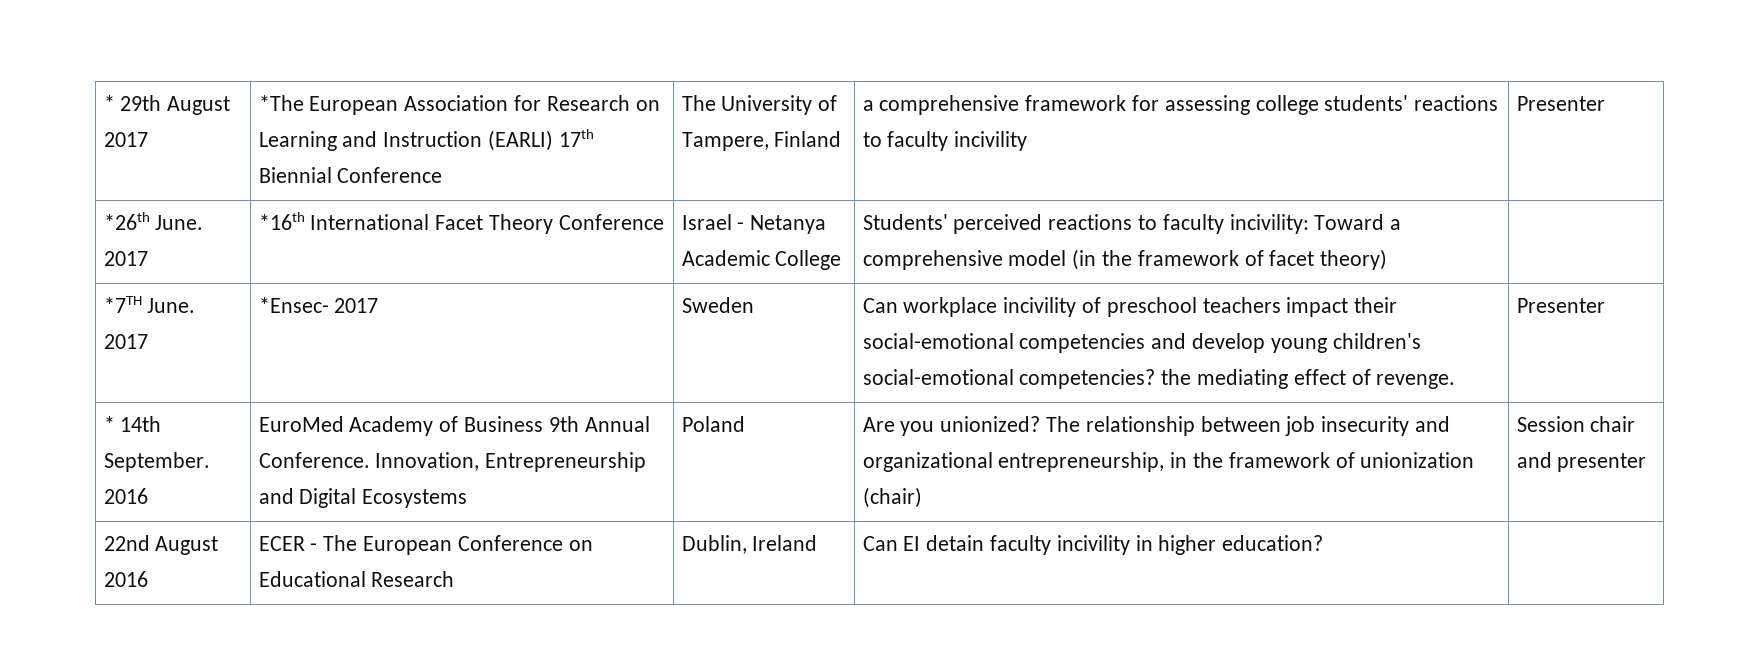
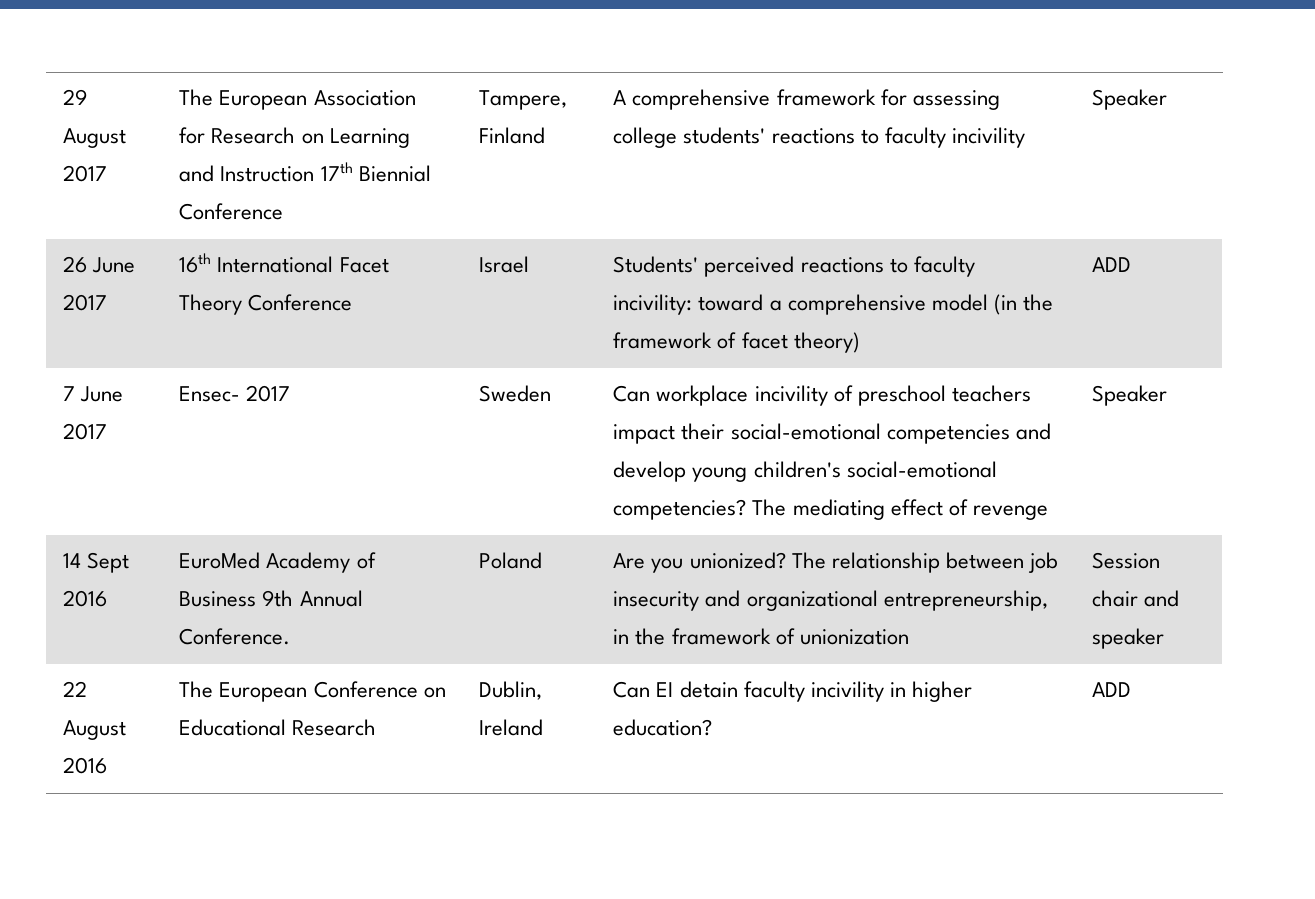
[103,95,162,111] * 29th -> [63,89,88,105] 29
[258,95,304,111] *The -> [179,89,214,106] The
[488,130,554,151] (EARLI) -> (315, 174) none
[681,95,838,115] The University of -> (284, 211) none
[862,100,874,111] a -> [613,90,627,105] A
[1516,96,1605,111] [103,212,204,230] [103,251,148,266] [258,212,305,230] Presenter // *26th June. 2017 | *16th -> [1092,89,1168,110] [63,256,136,273] [63,294,108,311] [179,253,212,273] Speaker // 26 June 2017 | 16th
[737,215,827,234] [681,250,842,270] - Netanya Academic College -> (530, 264) none
[1314,214,1385,230] Toward -> [698,294,764,311] toward
[103,296,196,313] [103,334,148,349] [258,297,329,313] // *7TH June. 2017 | *Ensec- -> [1092,257,1132,272] [63,386,124,402] [63,423,108,440] [179,386,241,402] ADD // 7 June 2017 | Ensec-
[1161,369,1192,385] the -> [752,499,787,516] The
[1376,374,1456,389] [1516,298,1605,313] [103,416,162,432] [103,452,210,472] revenge. | Presenter // * 14th September. -> [972,505,1048,520] [1092,385,1168,406] [63,552,130,573] revenge | Speaker // 14 Sept
[375,452,647,472] [258,488,468,508] Innovation, Entrepreneurship and Digital Ecosystems -> (291, 636) none
[862,487,922,508] (chair) -> (909, 637) none
[1557,453,1647,472] [103,535,150,551] presenter // 22nd -> [1092,628,1165,649] [63,681,88,697] speaker // 22
[258,536,318,551] ECER - -> (108, 765) none
(1324, 543) none -> [1092,682,1132,697] ADD

